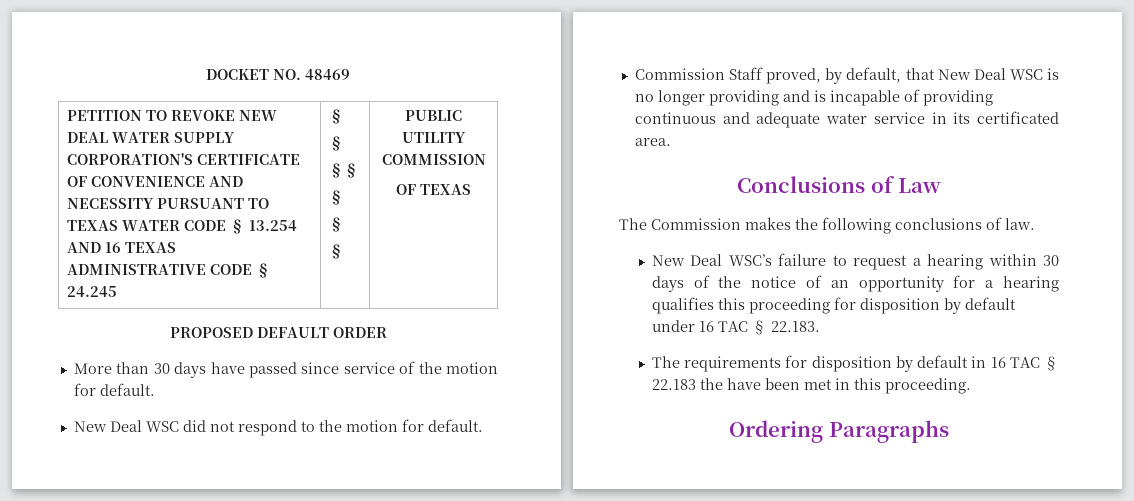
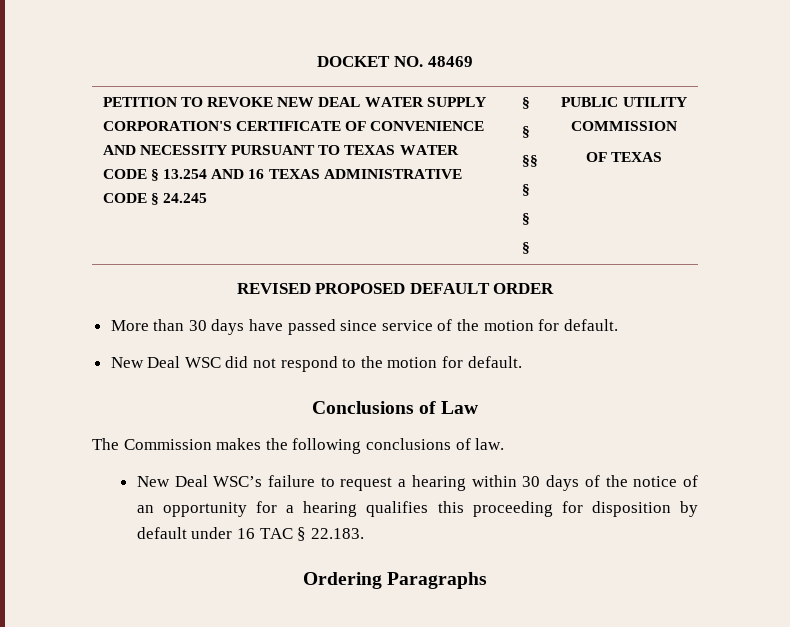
(471, 189) none -> [236,283,311,294] REVISED
[634,67,1059,84] [634,89,993,106] [634,111,1059,128] [634,138,671,146] // Commission Staff proved, by default, that New Deal WSC is no longer providing and is incapable of providing continuous and adequate water service in its certificated area. -> (522, 362) none
[651,355,1059,372] [651,378,971,394] // The requirements for disposition by default in 16 TAC § 22.183 the have been met in this proceeding. -> (364, 533) none

